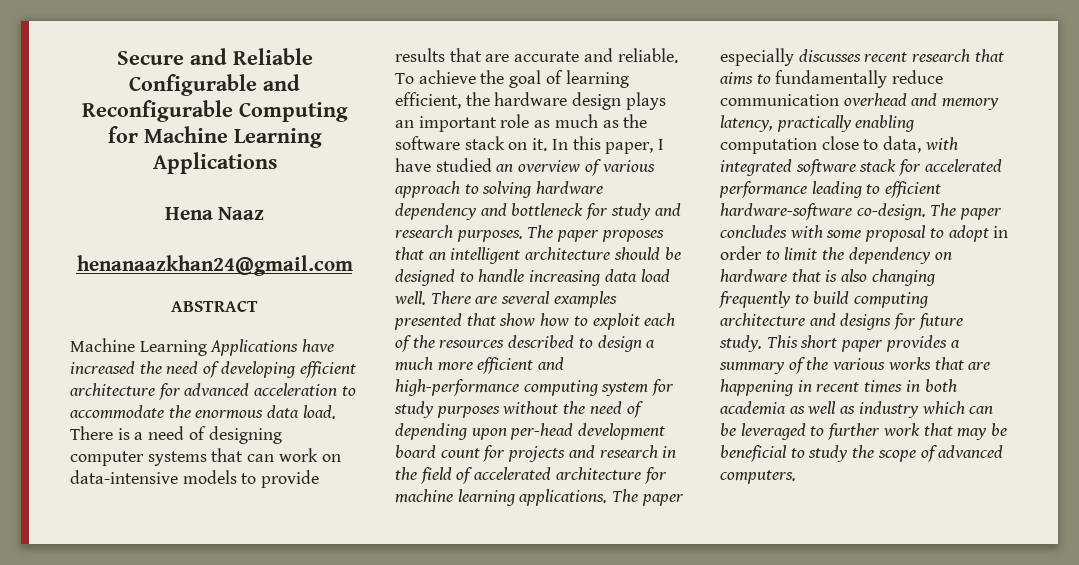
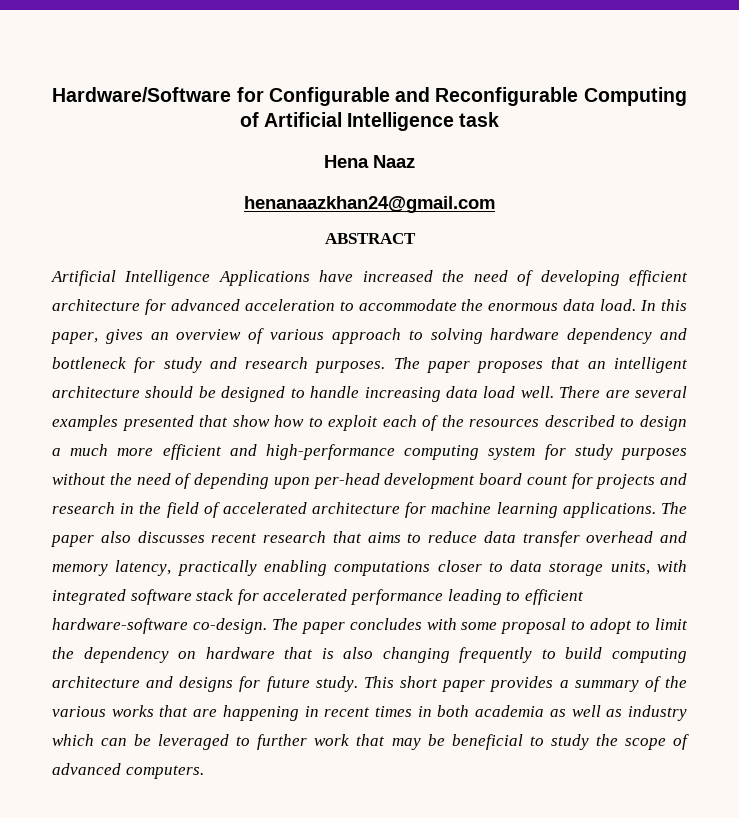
[116,48,313,65] Secure and Reliable -> [52,87,264,102] Hardware/Software for
[107,126,322,148] [152,152,277,174] for Machine Learning Applications -> [239,112,500,131] of Artificial Intelligence task
[70,338,207,356] Machine Learning -> [51,270,211,286] Artificial Intelligence
[70,426,282,444] [70,448,341,466] [70,470,320,488] [395,48,678,63] [395,70,629,88] [395,92,666,110] [395,114,648,132] [395,136,665,154] [395,158,492,172] There is a need of designing computer systems that can work on data-intensive models to provide results that are accurate and reliable. To achieve the goal of learning efficient, the hardware design plays an important role as much as the software stack on it. In this paper, I have studied -> [640,299,688,311] [51,329,143,344] In this paper, gives
[720,48,794,66] especially -> [100,531,131,543] also
[775,70,944,88] [720,94,839,106] fundamentally reduce communication -> [428,531,580,547] reduce data transfer
[720,136,922,154] computation close to data, -> [334,560,650,576] computations closer to data storage units,
[993,226,1009,238] [720,246,762,260] in order -> (633, 626) none

